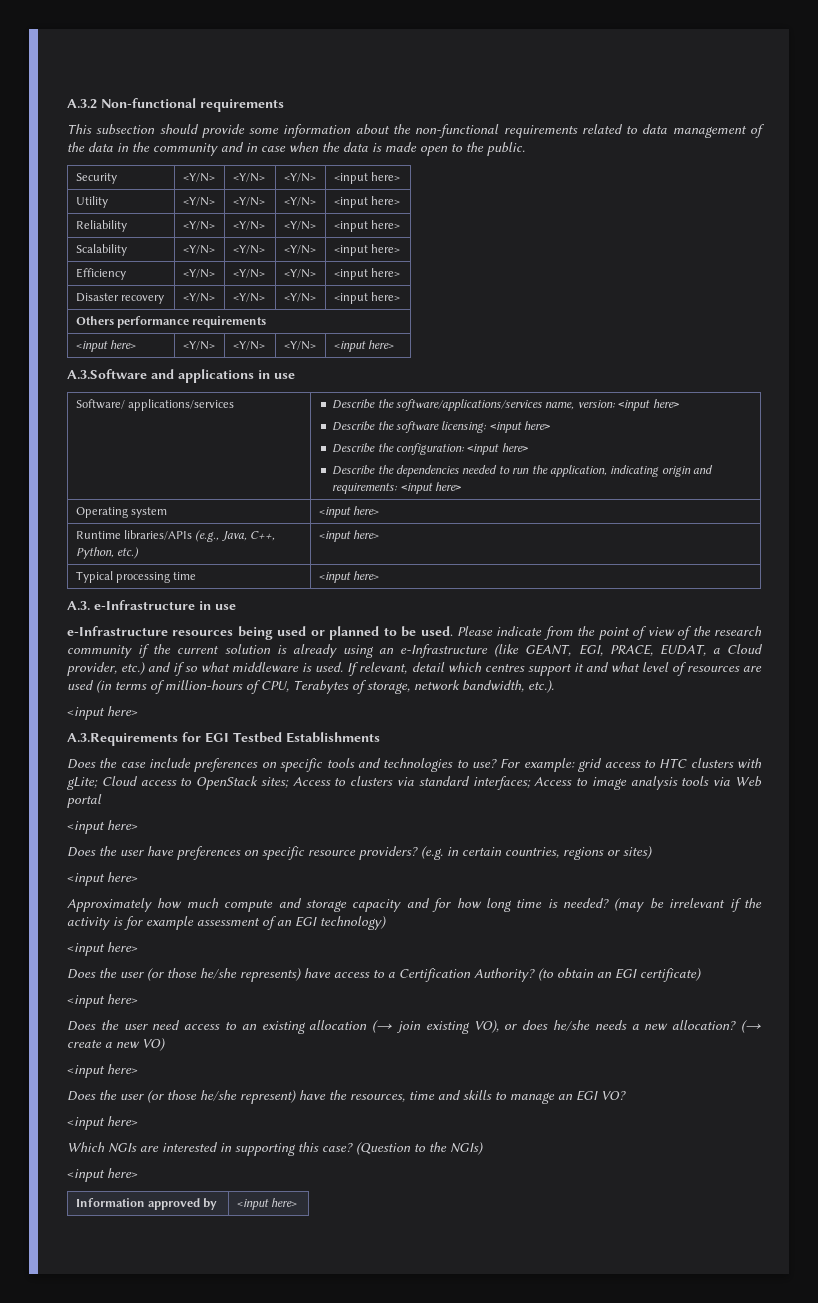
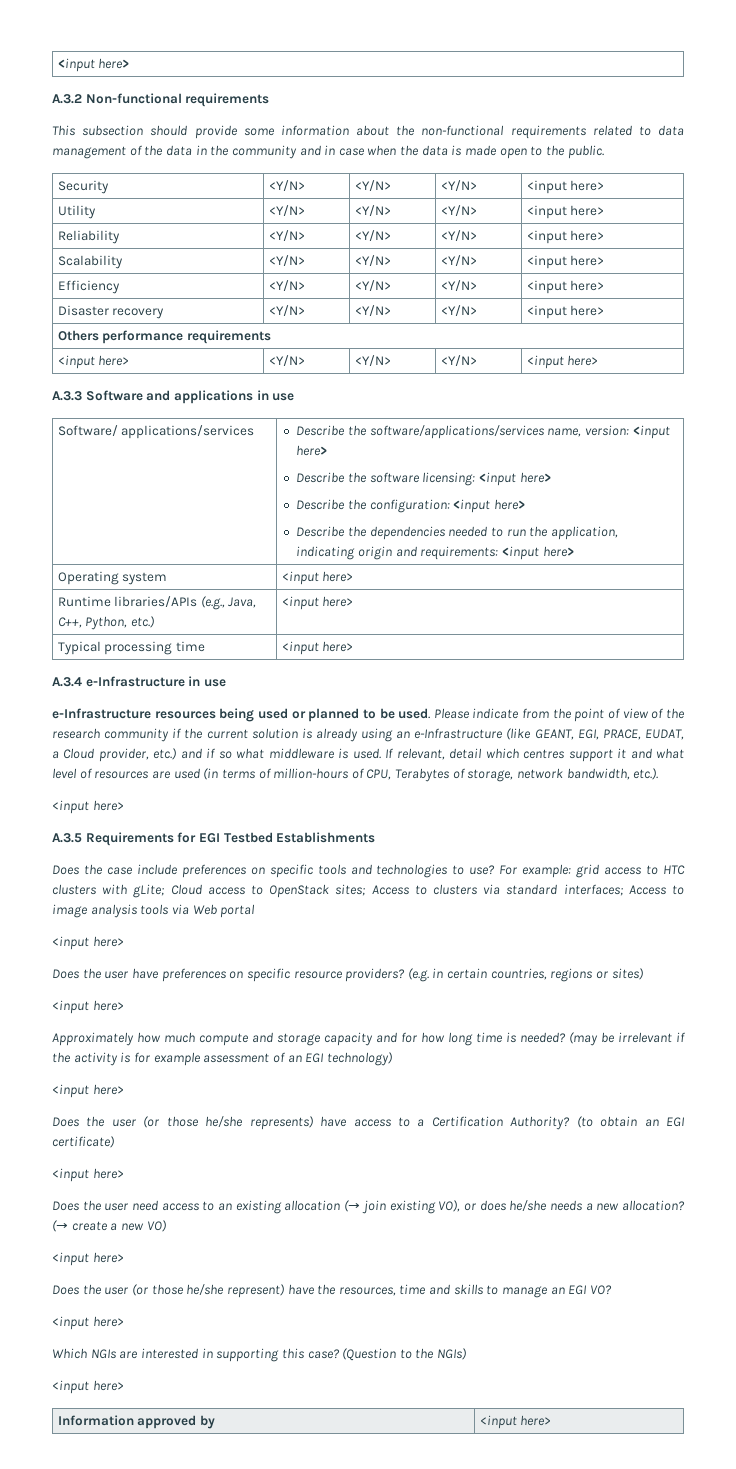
(67, 104) none -> [57,58,130,72] <input here> //
[67,369,147,379] A.3.Software -> [52,390,143,401] A.3.3 Software
[67,601,90,610] A.3. -> [52,677,82,687] A.3.4
[67,733,178,746] A.3.Requirements -> [52,832,174,846] A.3.5 Requirements

